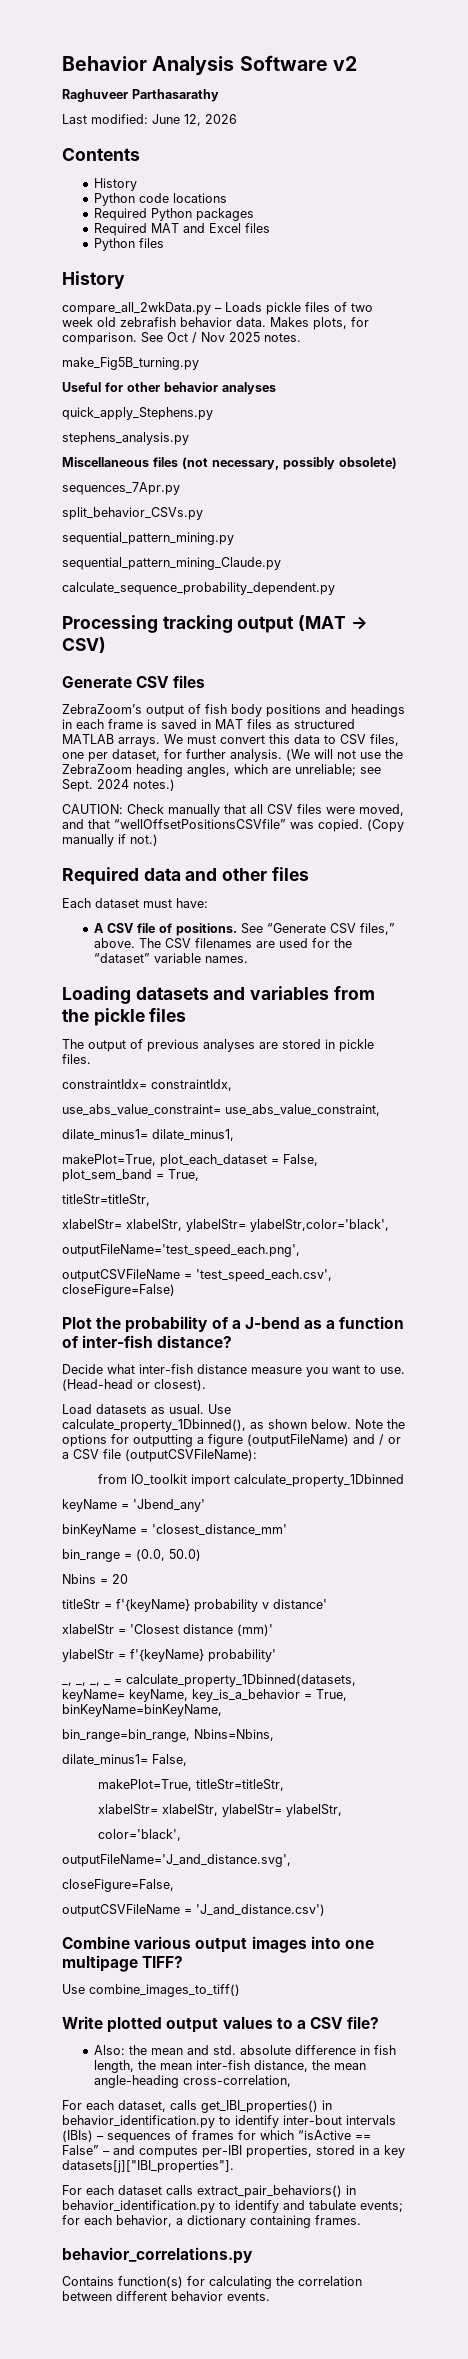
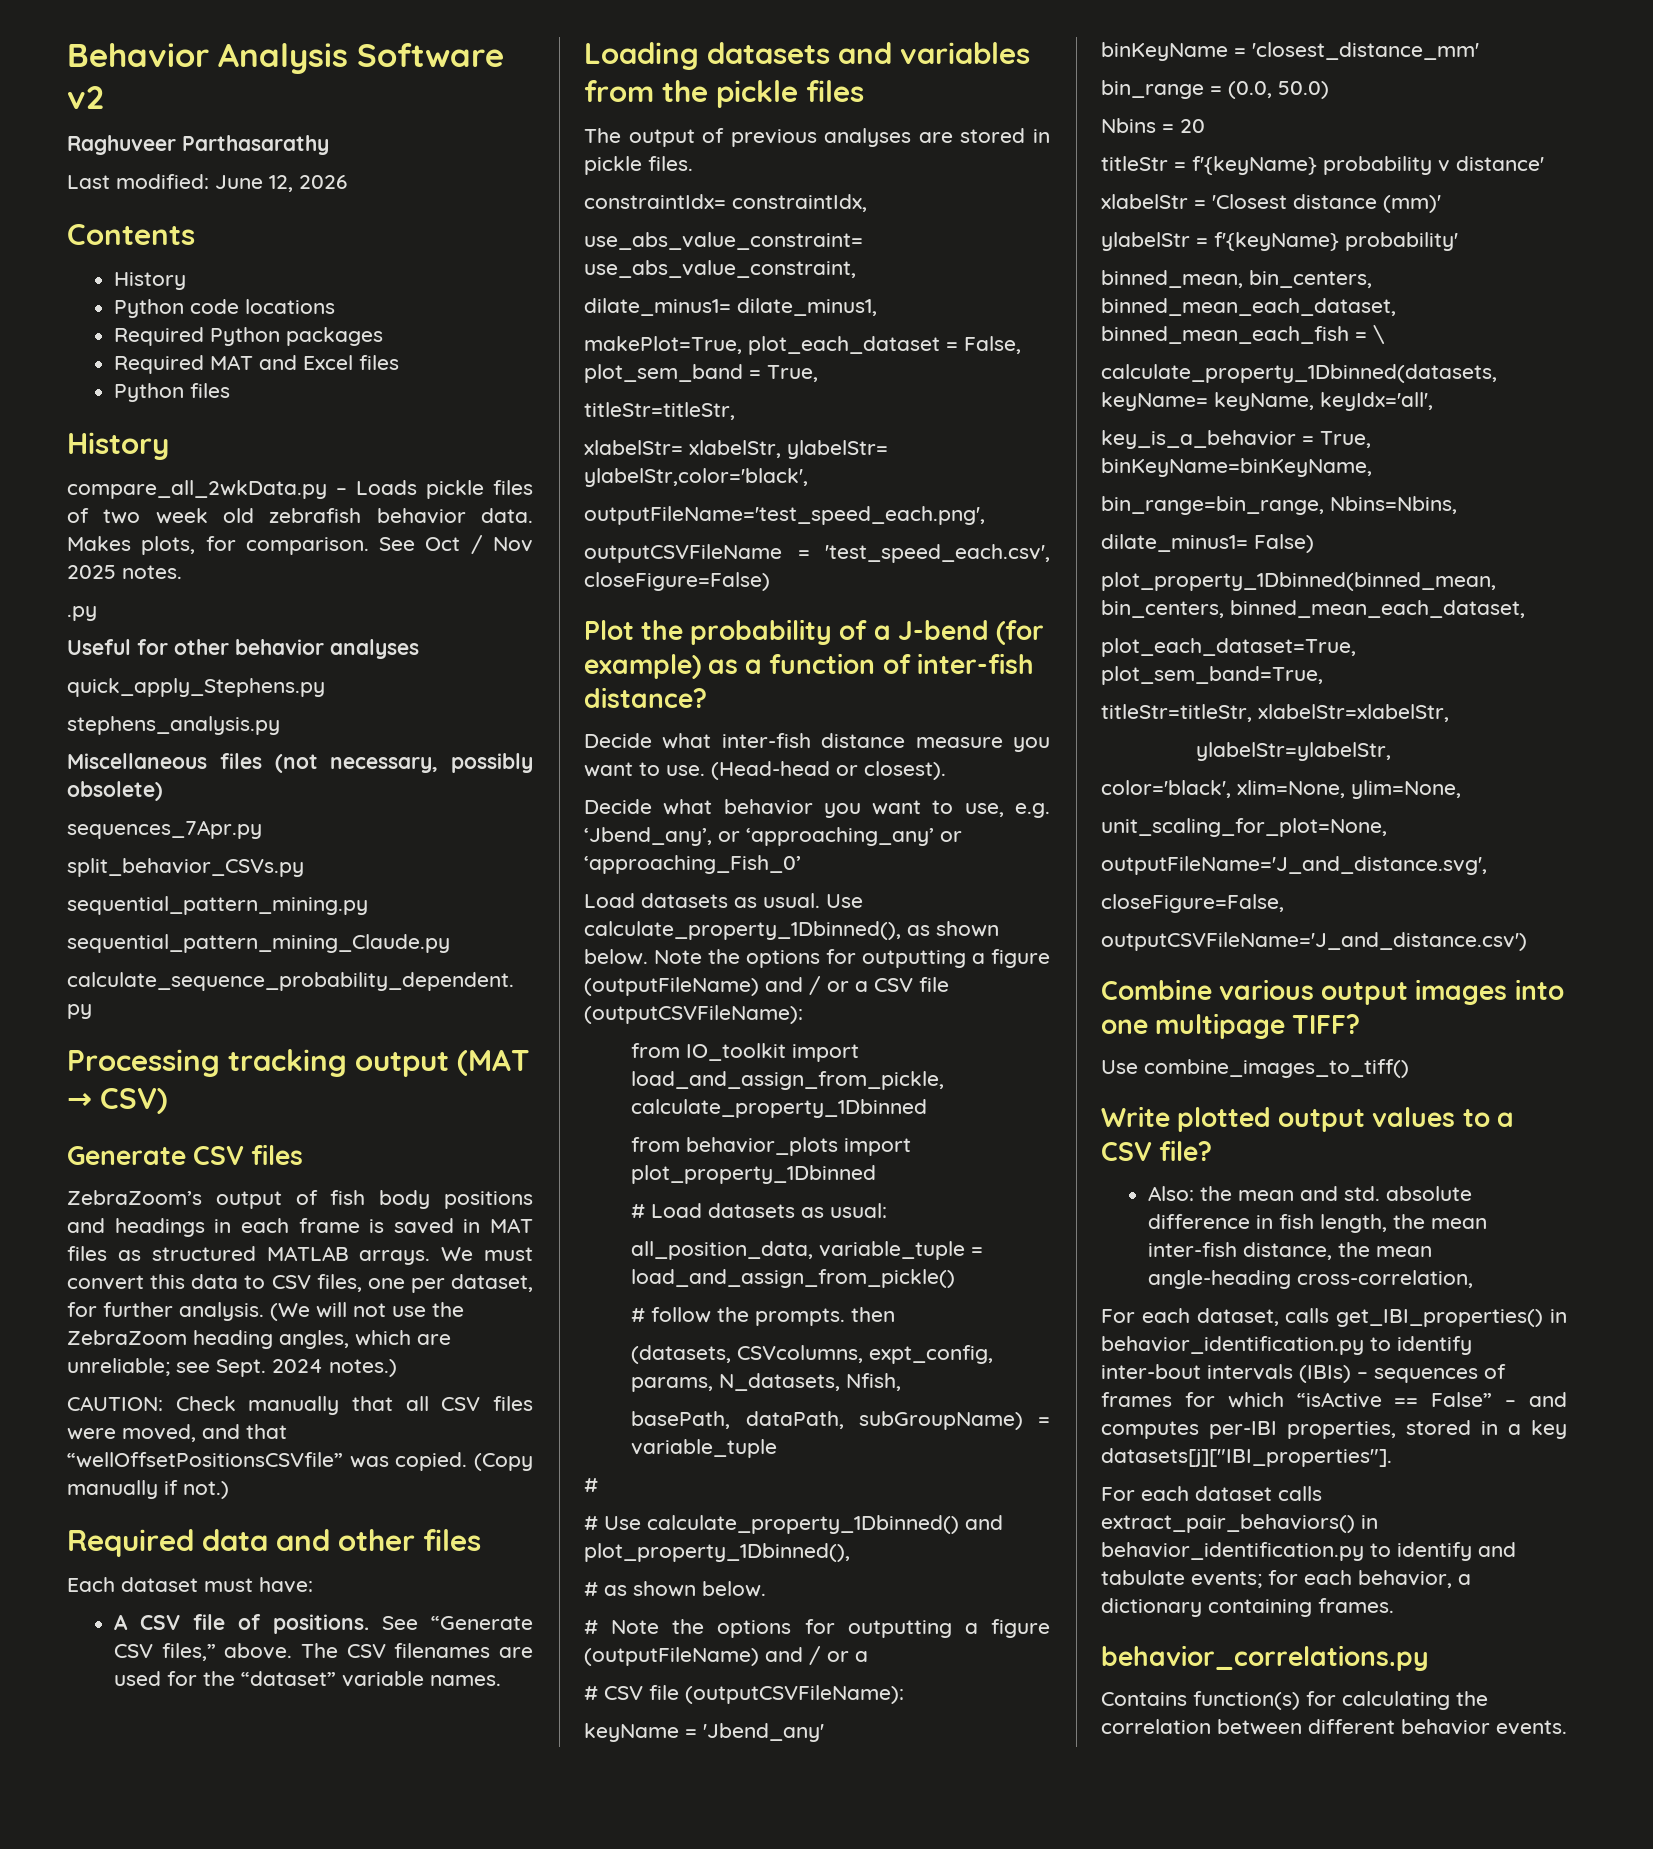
[62,357,199,370] make_Fig5B_turning.py -> [67,606,97,621] .py
(300, 1323) none -> [995,620,1044,645] [584,654,701,679] (for example)
(206, 1385) none -> [584,799,1050,818] [584,827,962,846] [584,855,801,874] // Decide what behavior you want to use, e.g. ‘Jbend_any’, or ‘approaching_any’ or ‘approaching_Fish_0’
(231, 1480) none -> [631,1071,945,1090] load_and_assign_from_pickle,
(405, 1480) none -> [631,1137,912,1156] [631,1165,877,1184] [631,1203,888,1218] [631,1241,984,1260] [631,1269,956,1288] [631,1307,896,1326] [631,1345,994,1364] [631,1373,902,1392] [631,1411,1050,1430] [631,1439,778,1458] [584,1478,598,1492] [584,1515,1003,1534] [584,1543,850,1562] [584,1581,766,1597] [584,1619,1050,1638] [584,1646,868,1666] [584,1685,904,1704] // from behavior_plots import plot_property_1Dbinned // # Load datasets as usual: // all_position_data, variable_tuple = load_and_assign_from_pickle() // # follow the prompts. then // (datasets, CSVcolumns, expt_config, params, N_datasets, Nfish, // basePath, dataPath, subGroupName) = variable_tuple // # // # Use calculate_property_1Dbinned() and plot_property_1Dbinned(), // # as shown below. // # Note the options for outputting a figure (outputFileName) and / or a // # CSV file (outputCSVFileName):
[62,1682,110,1686] [114,1679,122,1684] _, _, _, _ = -> [1101,270,1372,288] [1101,298,1396,316] [1101,325,1385,344] binned_mean, bin_centers, binned_mean_each_dataset, binned_mean_each_fish = \ //
(188, 1695) none -> [1320,392,1433,411] keyIdx='all', //
[152,1754,187,1766] [98,1779,285,1791] [98,1804,343,1817] [98,1829,182,1841] False, // makePlot=True, titleStr=titleStr, // xlabelStr= xlabelStr, ylabelStr= ylabelStr, // color='black', -> [1254,534,1314,553] [1101,572,1496,591] [1101,600,1525,618] [1101,638,1356,657] [1101,666,1323,685] [1101,704,1449,722] [1195,742,1391,761] [1101,780,1461,799] [1101,818,1387,837] False) // plot_property_1Dbinned(binned_mean, bin_centers, binned_mean_each_dataset, // plot_each_dataset=True, plot_sem_band=True, // titleStr=titleStr, xlabelStr=xlabelStr, // ylabelStr=ylabelStr, // color='black', xlim=None, ylim=None, // unit_scaling_for_plot=None,
[62,1904,325,1917] outputCSVFileName = 'J_and_distance.csv') -> [1101,932,1527,951] outputCSVFileName='J_and_distance.csv')

